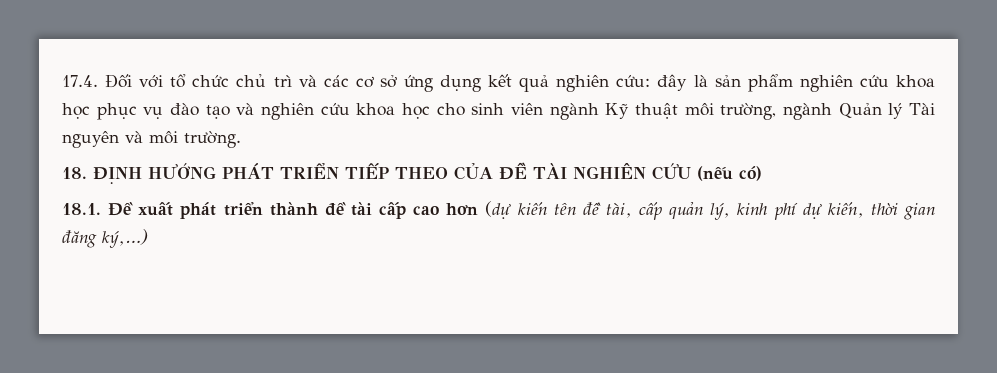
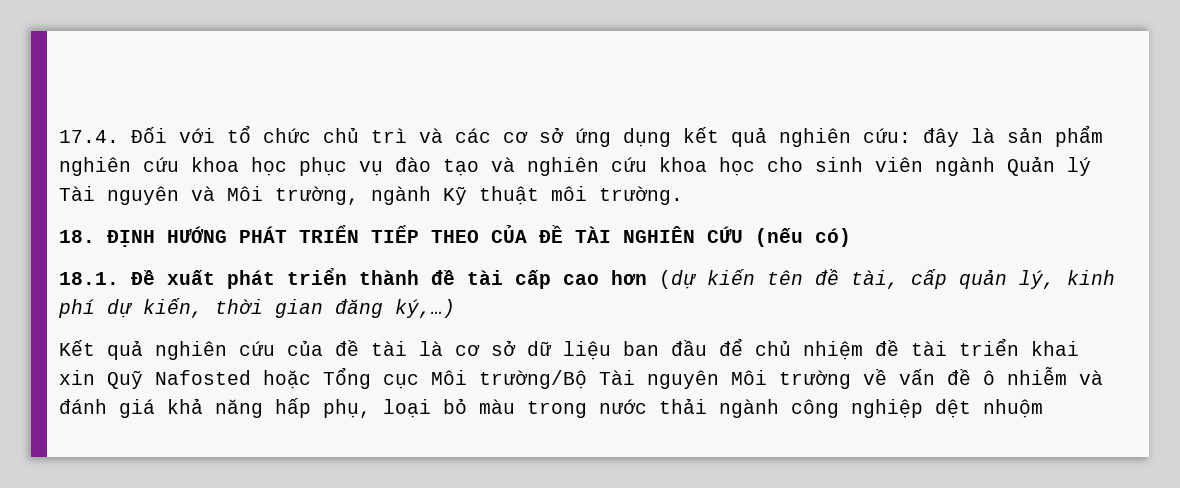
[605,103,832,120] Kỹ thuật môi trường, ngành -> (995, 166) none
(143, 137) none -> [227,186,539,205] Môi trường, ngành Kỹ thuật
(148, 238) none -> [59,338,1079,360] [59,367,1103,389] [59,398,1043,418] // Kết quả nghiên cứu của đề tài là cơ sở dữ liệu ban đầu để chủ nhiệm đề tài triển khai xin Quỹ Nafosted hoặc Tổng cục Môi trường/Bộ Tài nguyên Môi trường về vấn đề ô nhiễm và đánh giá khả năng hấp phụ, loại bỏ màu trong nước thải ngành công nghiệp dệt nhuộm

